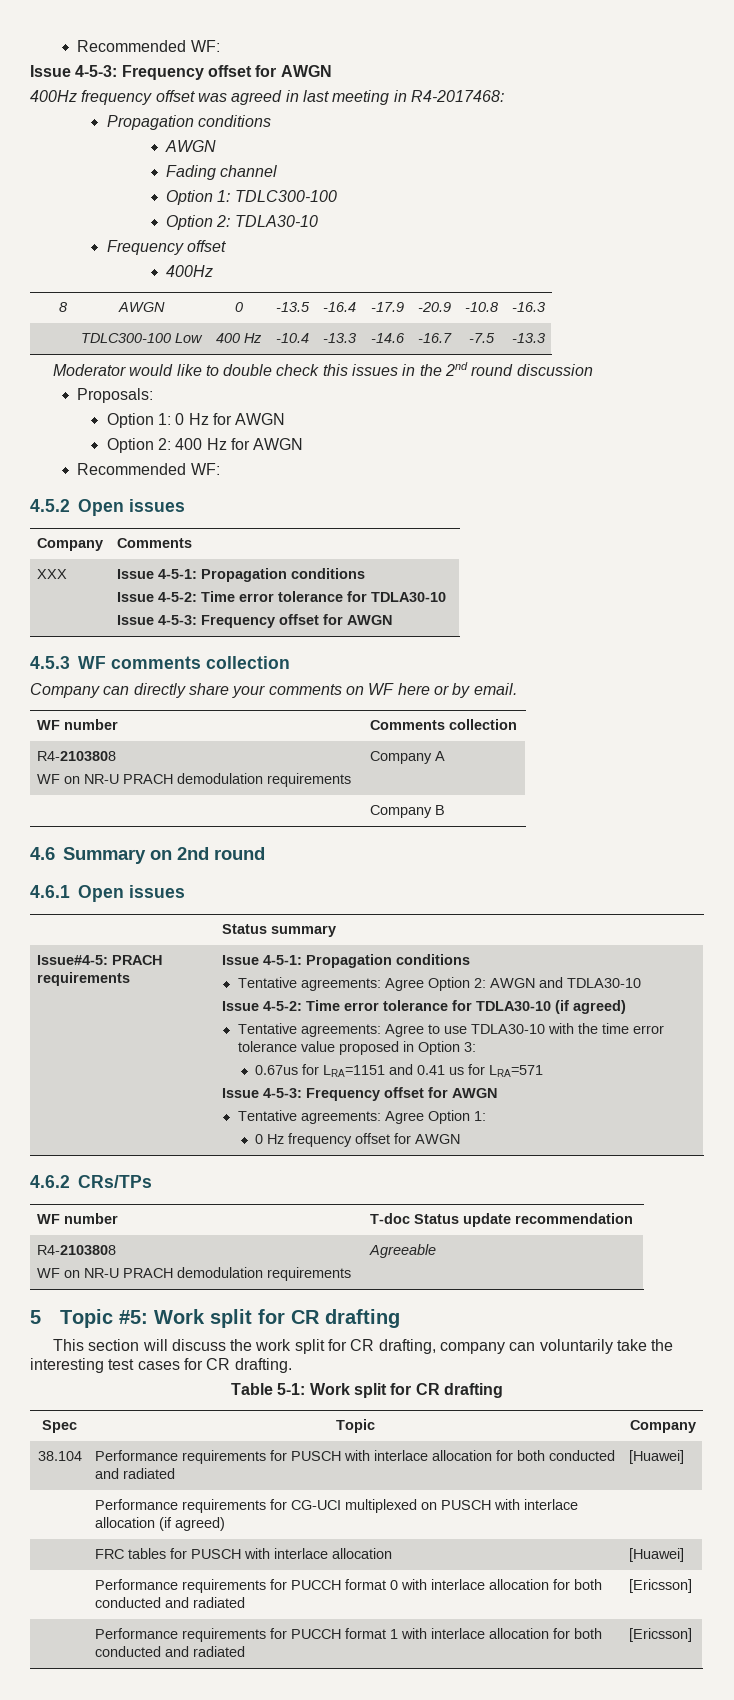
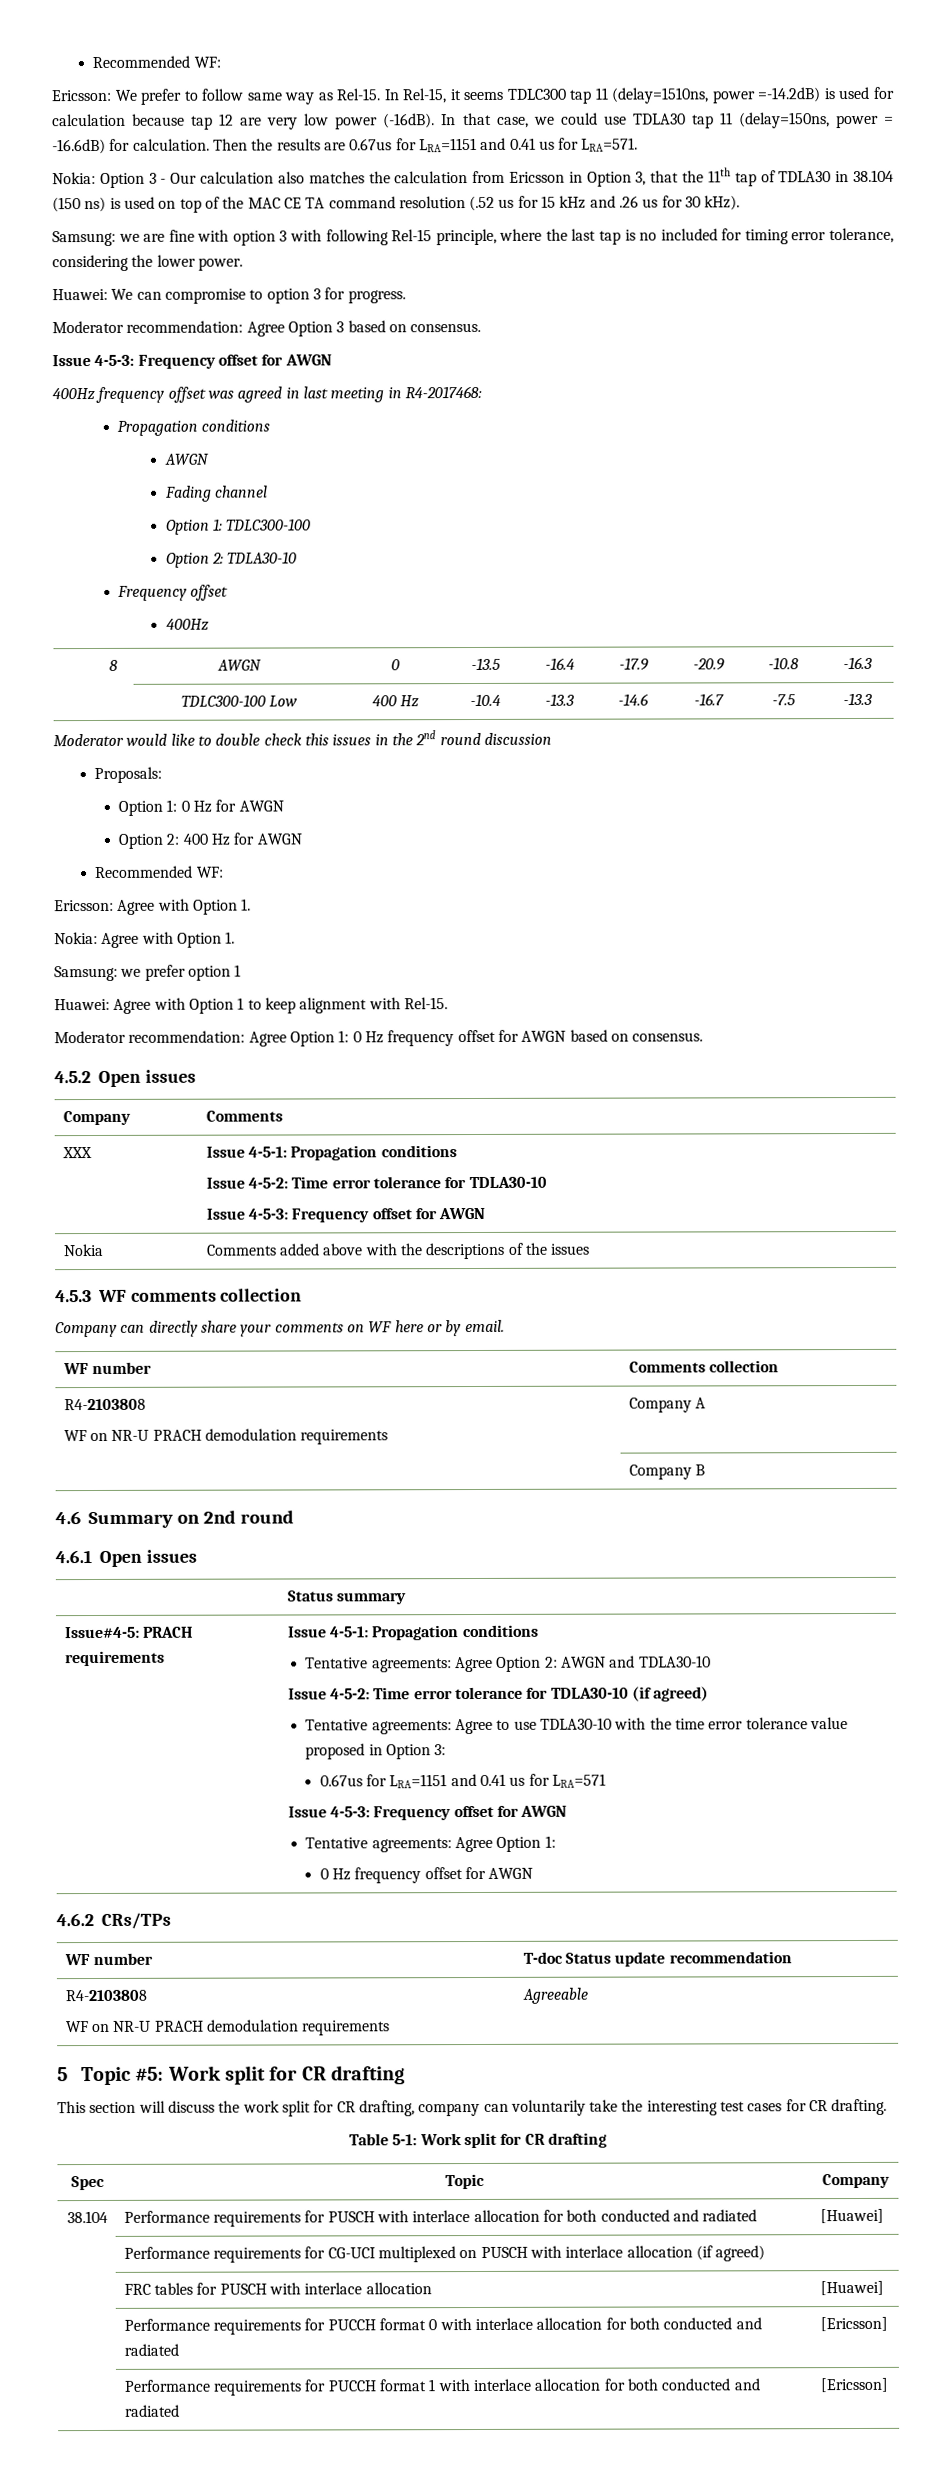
[77,40,220,52] Recommended WF: -> [92,55,221,68] [51,86,895,105] [52,112,894,130] [52,137,639,155] [52,167,895,188] [52,195,741,213] [52,227,894,247] [52,254,243,272] [52,287,406,304] [52,320,482,337] Recommended WF: // Ericsson: We prefer to follow same way as Rel-15. In Rel-15, it seems TDLC300 tap 11 (delay=1510ns, power =-14.2dB) is used for calculation because tap 12 are very low power (-16dB). In that case, we could use TDLA30 tap 11 (delay=150ns, power = -16.6dB) for calculation. Then the results are 0.67us for LRA=1151 and 0.41 us for LRA=571. // Nokia: Option 3 - Our calculation also matches the calculation from Ericsson in Option 3, that the 11th tap of TDLA30 in 38.104 (150 ns) is used on top of the MAC CE TA command resolution (.52 us for 15 kHz and .26 us for 30 kHz). // Samsung: we are fine with option 3 with following Rel-15 principle, where the last tap is no included for timing error tolerance, considering the lower power. // Huawei: We can compromise to option 3 for progress. // Moderator recommendation: Agree Option 3 based on consensus.
(220, 469) none -> [54,898,252,915] [54,931,236,948] [54,964,242,982] [54,997,448,1014] [54,1029,704,1047] // Ericsson: Agree with Option 1. // Nokia: Agree with Option 1. // Samsung: we prefer option 1 // Huawei: Agree with Option 1 to keep alignment with Rel-15. // Moderator recommendation: Agree Option 1: 0 Hz frequency offset for AWGN based on consensus.
(392, 620) none -> [63,1243,104,1257] [206,1242,591,1260] // Nokia | Comments added above with the descriptions of the issues

